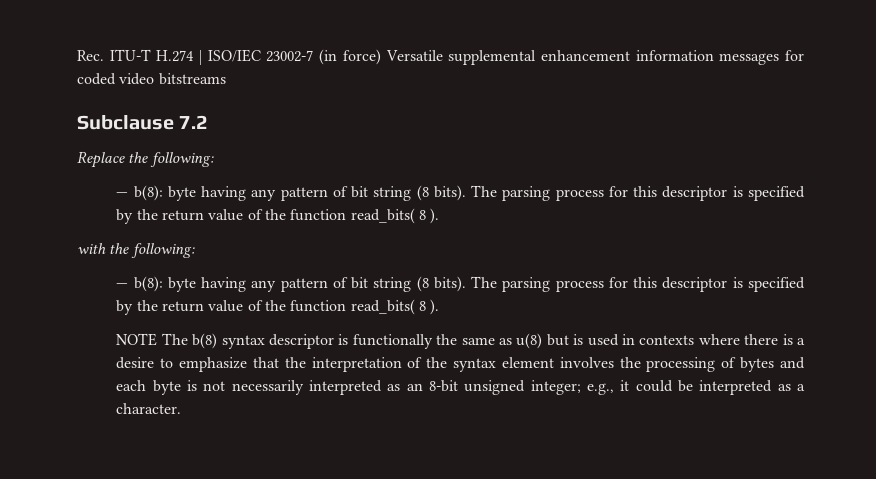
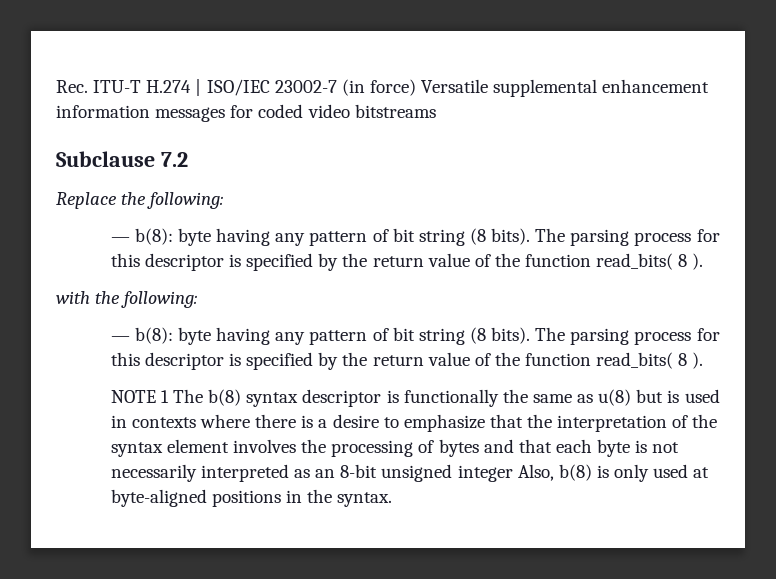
(158, 339) none -> [160,390,169,403] 1
(806, 363) none -> [518,439,552,453] that
[530,380,806,395] [116,403,182,414] integer; e.g., it could be interpreted as a character. -> [457,464,710,482] [110,489,393,507] integer Also, b(8) is only used at byte-aligned positions in the syntax.

